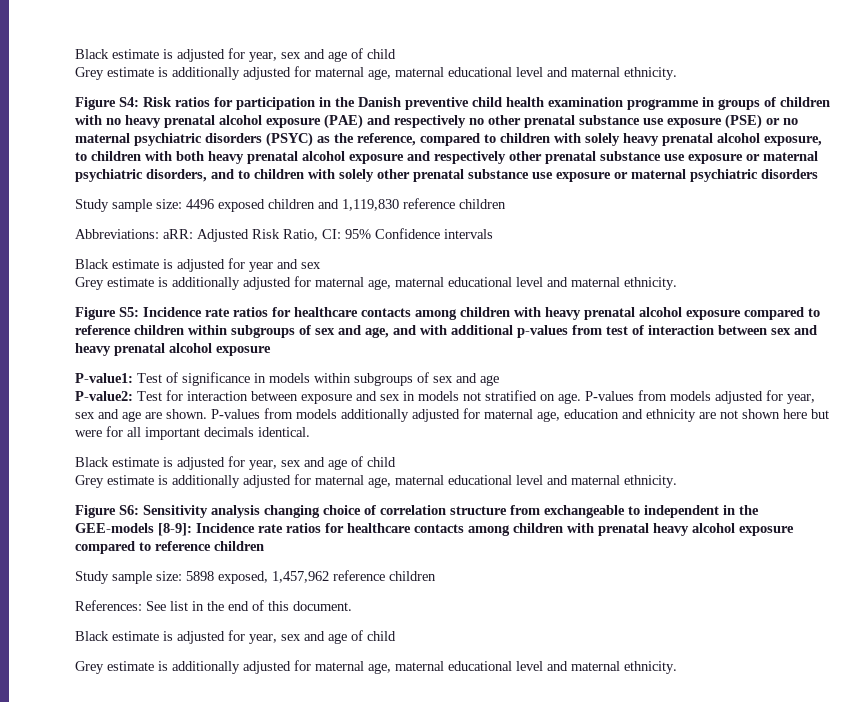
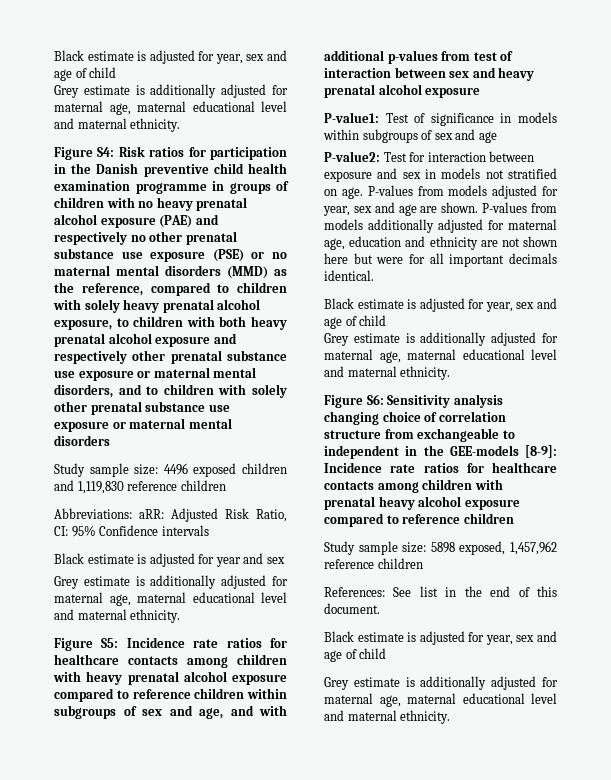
[134,132,313,147] psychiatric disorders (PSYC) -> [116,265,268,279] mental disorders (MMD)
[75,169,143,182] psychiatric -> [213,367,257,378] mental
[690,169,758,182] psychiatric -> [188,418,232,429] mental

